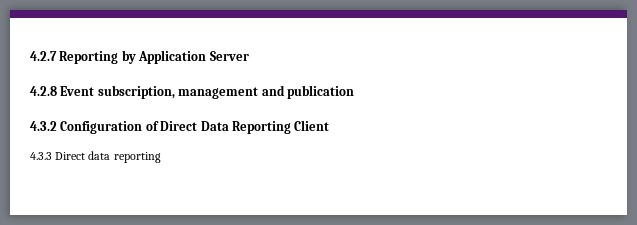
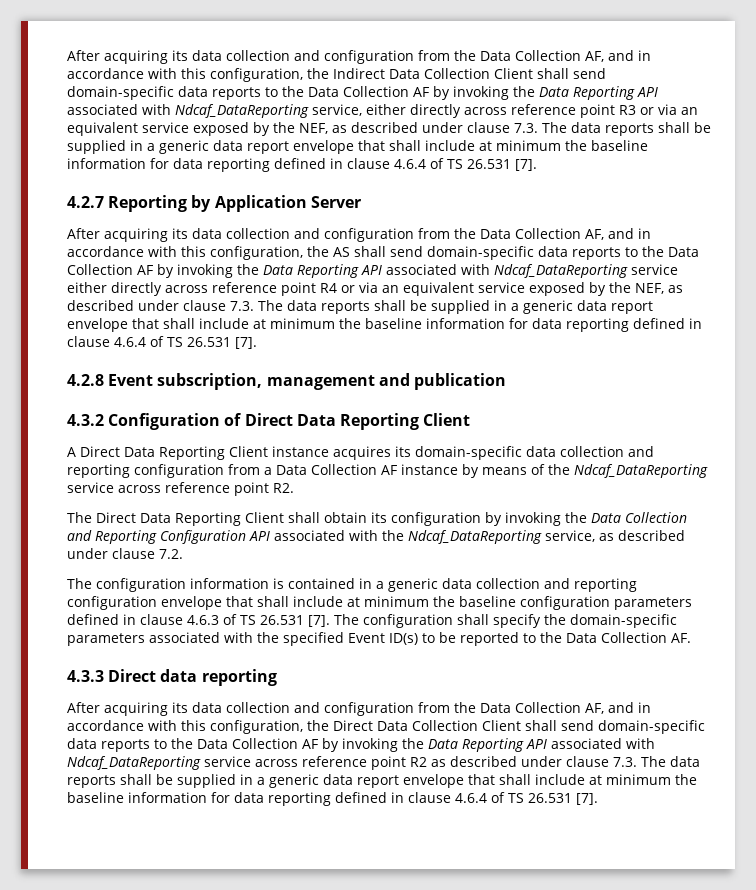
(30, 56) none -> [67,50,651,64] [67,68,606,82] [67,86,658,100] [67,104,698,118] [67,122,711,136] [67,140,648,154] [67,158,537,172] After acquiring its data collection and configuration from the Data Collection AF, and in accordance with this configuration, the Indirect Data Collection Client shall send domain-specific data reports to the Data Collection AF by invoking the Data Reporting API associated with Ndcaf_DataReporting service, either directly across reference point R3 or via an equivalent service exposed by the NEF, as described under clause 7.3. The data reports shall be supplied in a generic data report envelope that shall include at minimum the baseline information for data reporting defined in clause 4.6.4 of TS 26.531 [7]. //
(249, 56) none -> [67,228,651,242] [67,246,699,260] [67,264,678,278] [67,282,683,296] [67,300,653,314] [67,318,702,332] [67,336,257,349] // After acquiring its data collection and configuration from the Data Collection AF, and in accordance with this configuration, the AS shall send domain-specific data reports to the Data Collection AF by invoking the Data Reporting API associated with Ndcaf_DataReporting service either directly across reference point R4 or via an equivalent service exposed by the NEF, as described under clause 7.3. The data reports shall be supplied in a generic data report envelope that shall include at minimum the baseline information for data reporting defined in clause 4.6.4 of TS 26.531 [7].
[30,151,161,163] 4.3.3 Direct data reporting -> [67,446,654,460] [67,464,708,478] [67,482,294,496] [67,512,687,526] [67,530,685,544] [67,548,183,559] [67,578,637,592] [67,596,692,610] [67,614,677,628] [67,632,691,646] [67,669,277,686] [67,702,651,716] [67,720,705,734] [67,738,655,752] [67,756,700,770] [67,774,697,788] [67,792,598,806] A Direct Data Reporting Client instance acquires its domain-specific data collection and reporting configuration from a Data Collection AF instance by means of the Ndcaf_DataReporting service across reference point R2. // The Direct Data Reporting Client shall obtain its configuration by invoking the Data Collection and Reporting Configuration API associated with the Ndcaf_DataReporting service, as described under clause 7.2. // The configuration information is contained in a generic data collection and reporting configuration envelope that shall include at minimum the baseline configuration parameters defined in clause 4.6.3 of TS 26.531 [7]. The configuration shall specify the domain-specific parameters associated with the specified Event ID(s) to be reported to the Data Collection AF. // 4.3.3 Direct data reporting // After acquiring its data collection and configuration from the Data Collection AF, and in accordance with this configuration, the Direct Data Collection Client shall send domain-specific data reports to the Data Collection AF by invoking the Data Reporting API associated with Ndcaf_DataReporting service across reference point R2 as described under clause 7.3. The data reports shall be supplied in a generic data report envelope that shall include at minimum the baseline information for data reporting defined in clause 4.6.4 of TS 26.531 [7].

